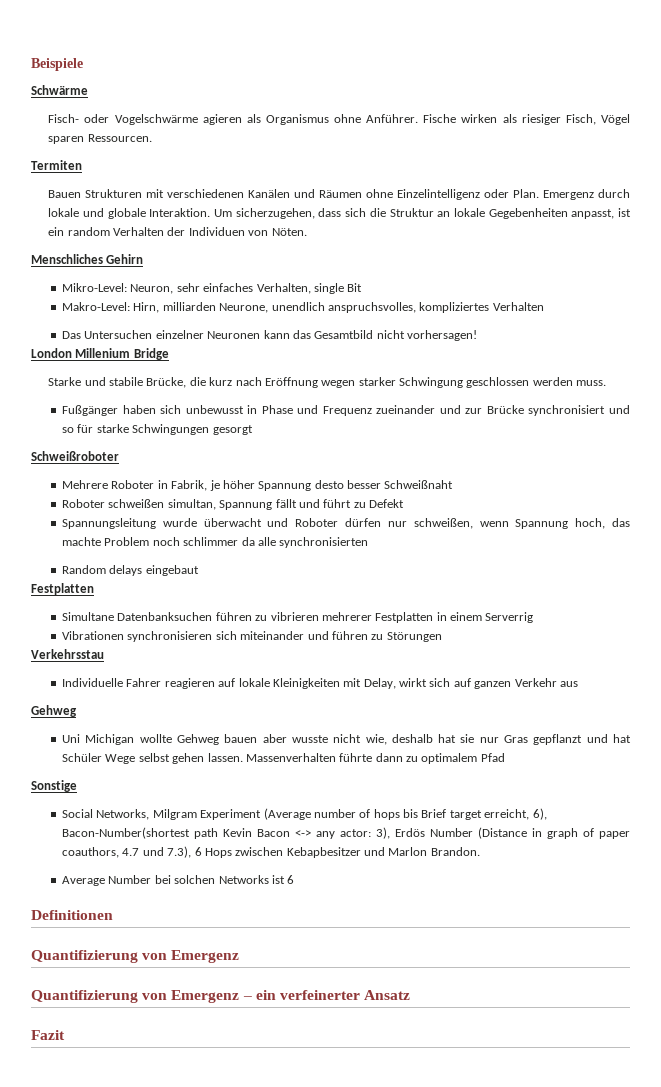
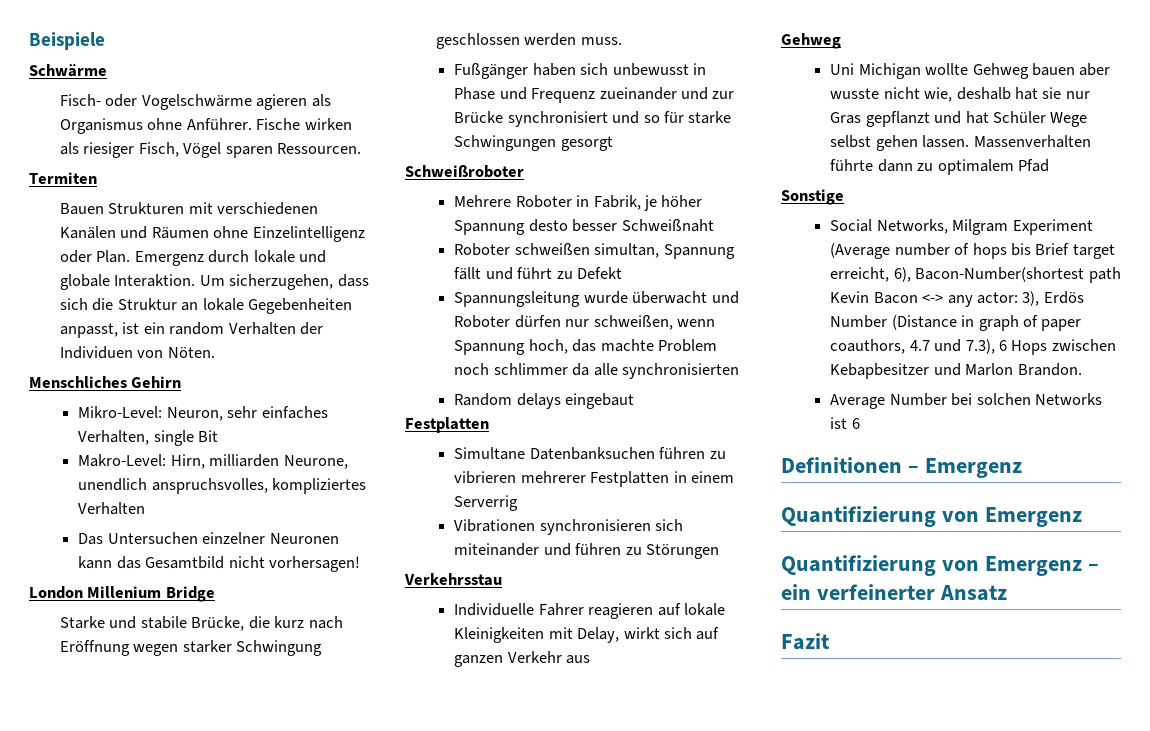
(113, 915) none -> [907,458,1022,478] – Emergenz

